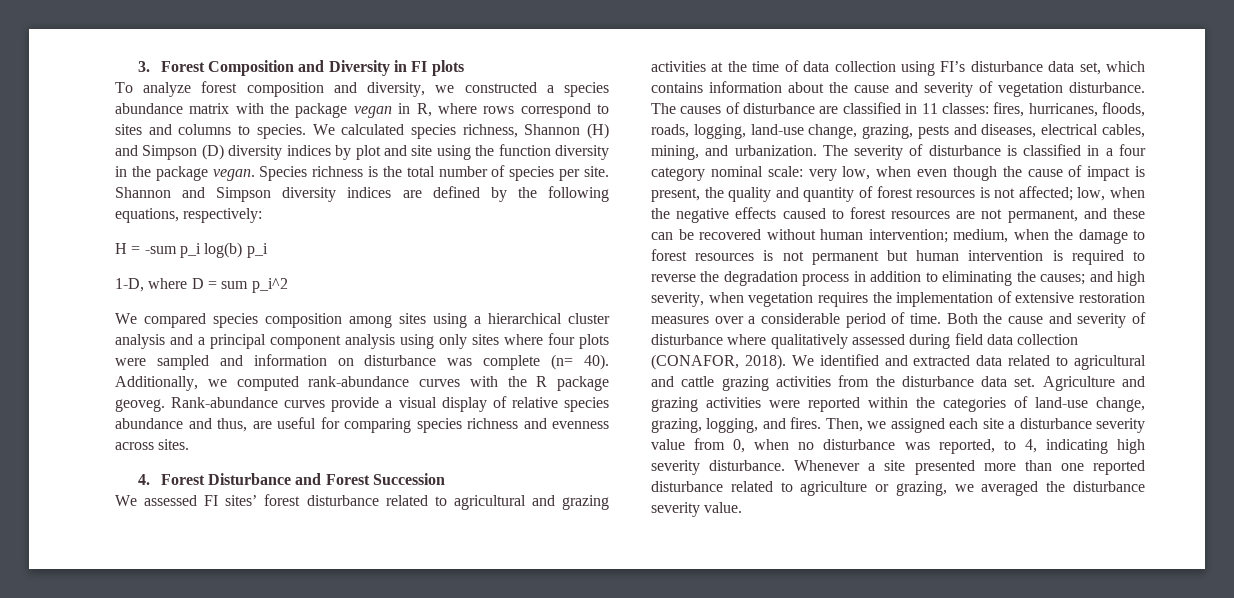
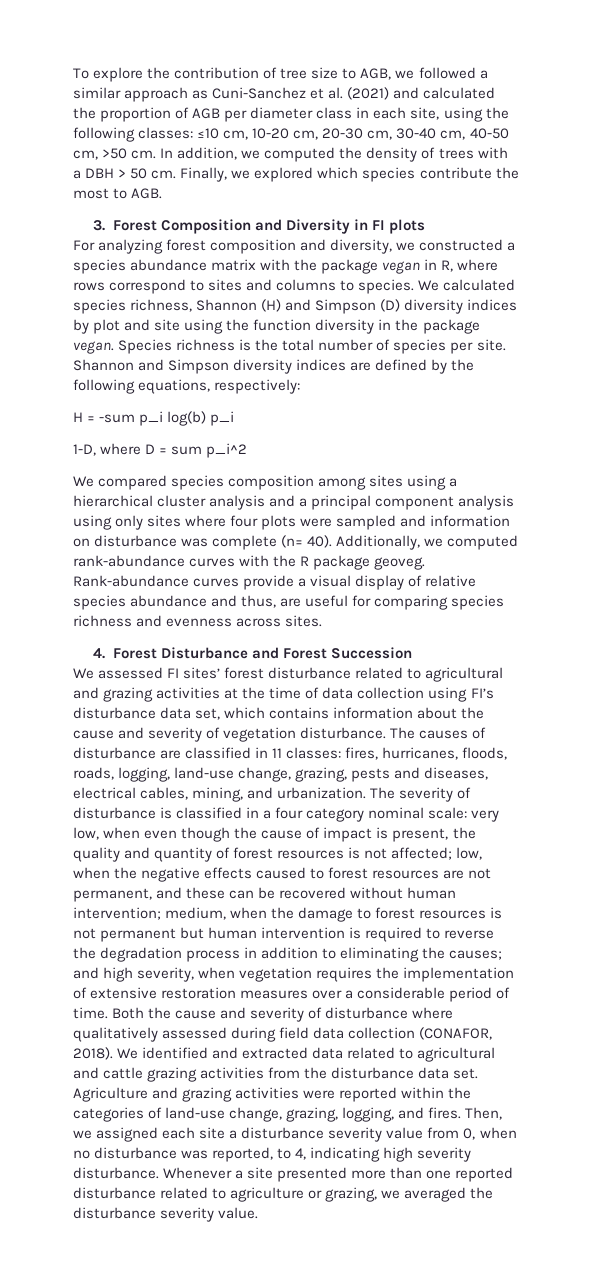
(137, 66) none -> [73,67,488,82] [73,87,496,102] [73,107,509,122] [73,127,509,142] [73,147,508,162] [73,167,519,182] [73,188,163,199] To explore the contribution of tree size to AGB, we followed a similar approach as Cuni-Sanchez et al. (2021) and calculated the proportion of AGB per diameter class in each site, using the following classes: ≤10 cm, 10-20 cm, 20-30 cm, 30-40 cm, 40-50 cm, >50 cm. In addition, we computed the density of trees with a DBH > 50 cm. Finally, we explored which species contribute the most to AGB. //
[115,82,192,97] To analyze -> [73,239,164,254] For analyzing

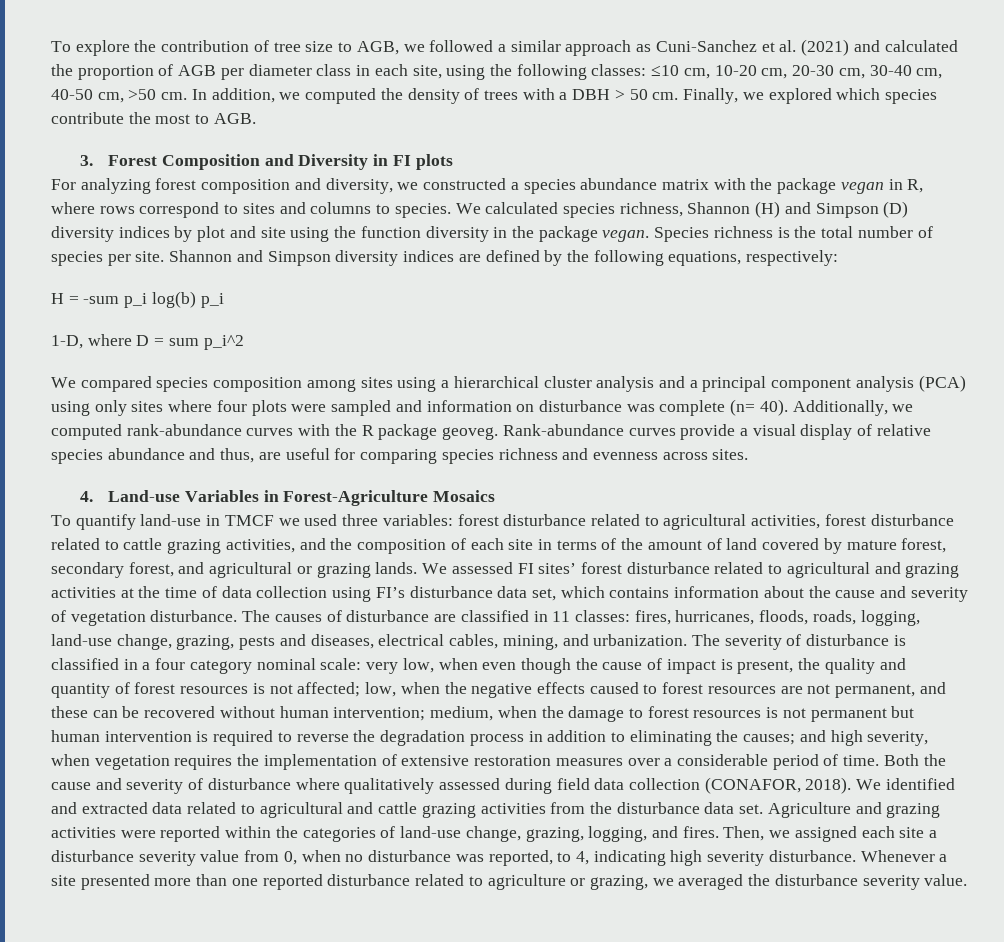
(515, 502) none -> [918,375,966,392] (PCA)
[112,647,412,659] Forest Disturbance and Forest Succession // -> [108,490,496,506] [51,514,954,530] [51,538,947,554] [51,562,418,578] Land-use Variables in Forest-Agriculture Mosaics // To quantify land-use in TMCF we used three variables: forest disturbance related to agricultural activities, forest disturbance related to cattle grazing activities, and the composition of each site in terms of the amount of land covered by mature forest, secondary forest, and agricultural or grazing lands.

